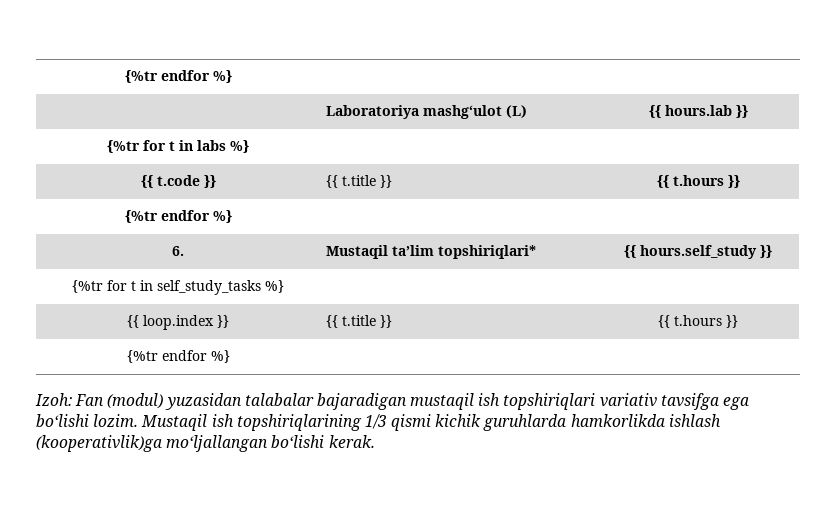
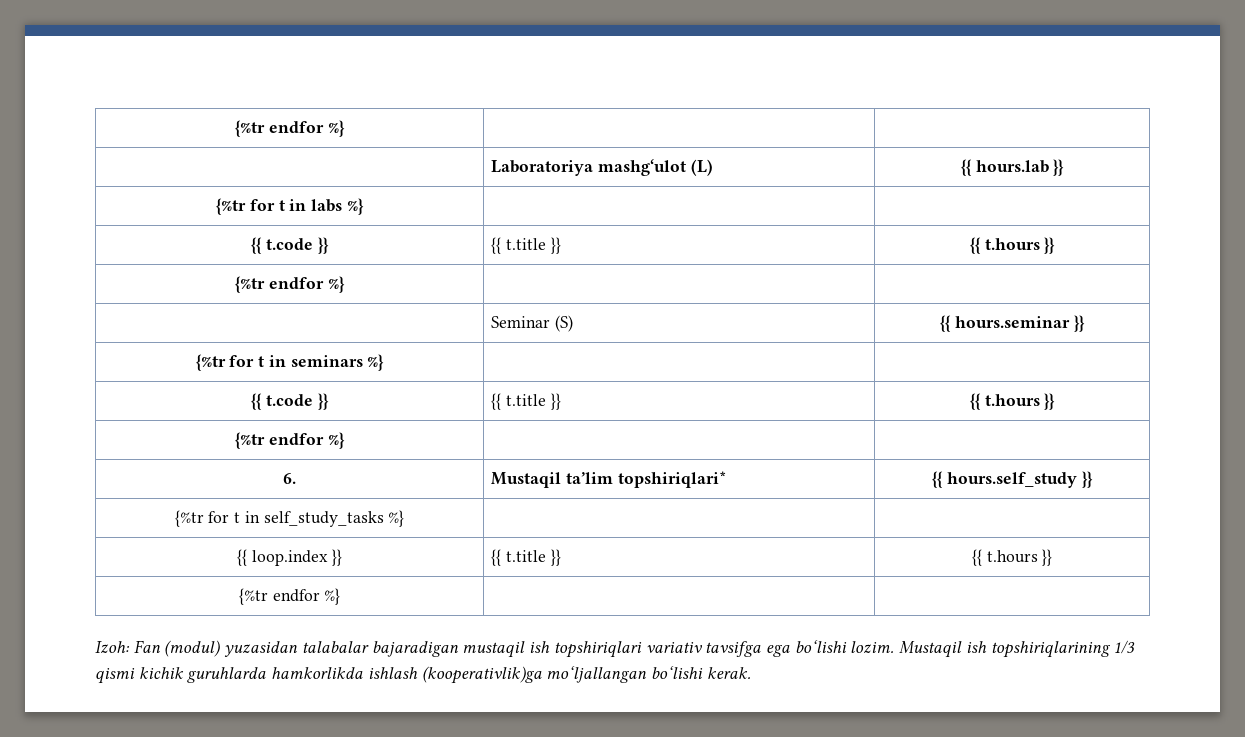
(232, 216) none -> [491,315,573,332] [940,315,1085,332] [195,354,385,371] [251,393,329,410] [491,393,561,410] [969,393,1056,410] [235,432,345,449] // | Seminar (S) | {{ hours.seminar }} // {%tr for t in seminars %} | | // {{ t.code }} | {{ t.title }} | {{ t.hours }} // {%tr endfor %} | |

